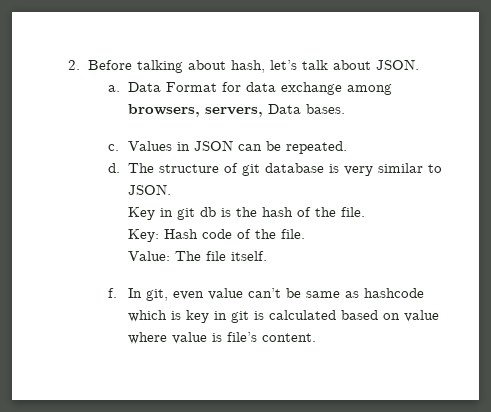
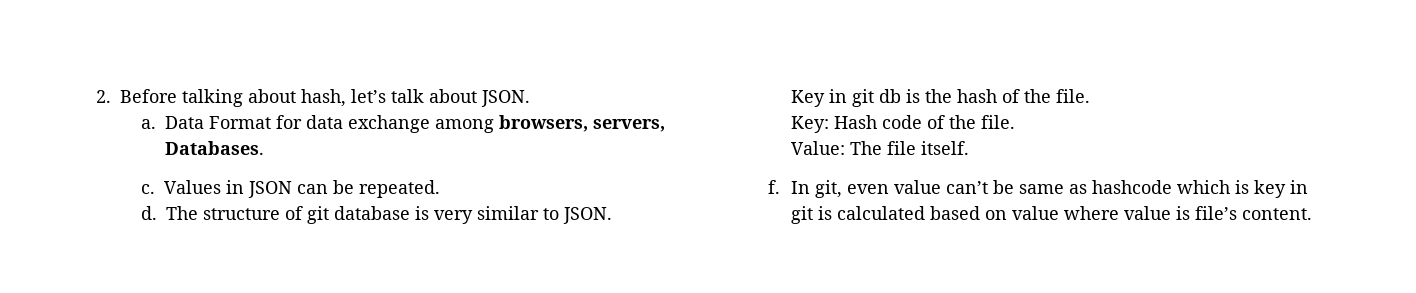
[267,104,345,114] Data bases. -> [165,141,265,155] Databases.

